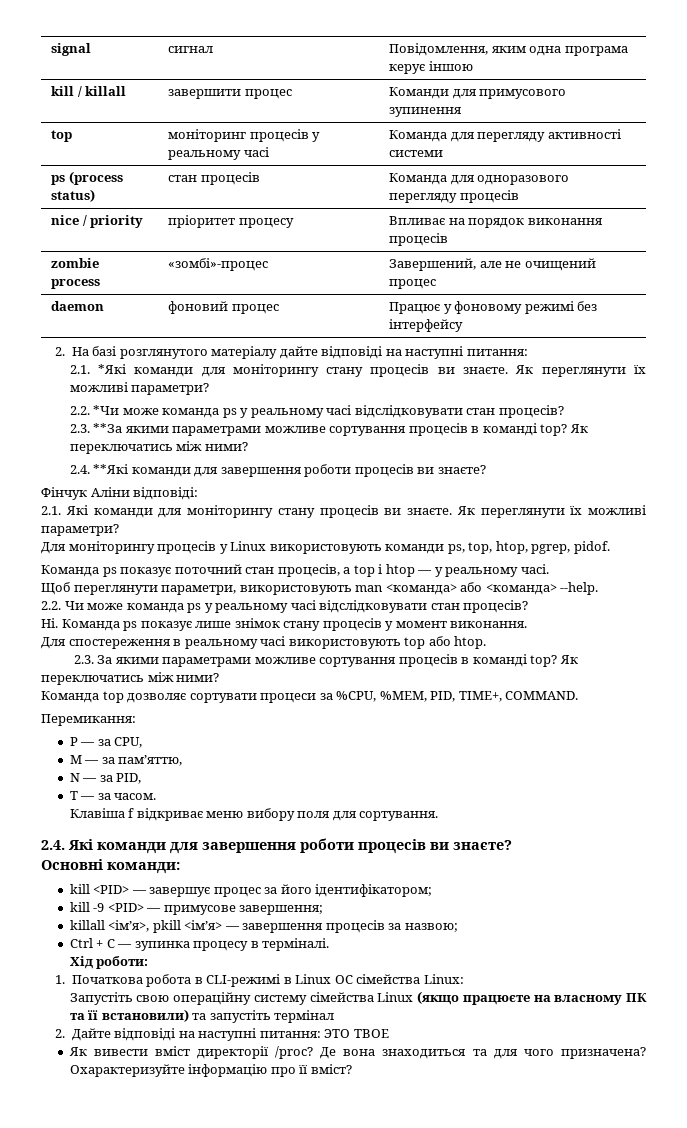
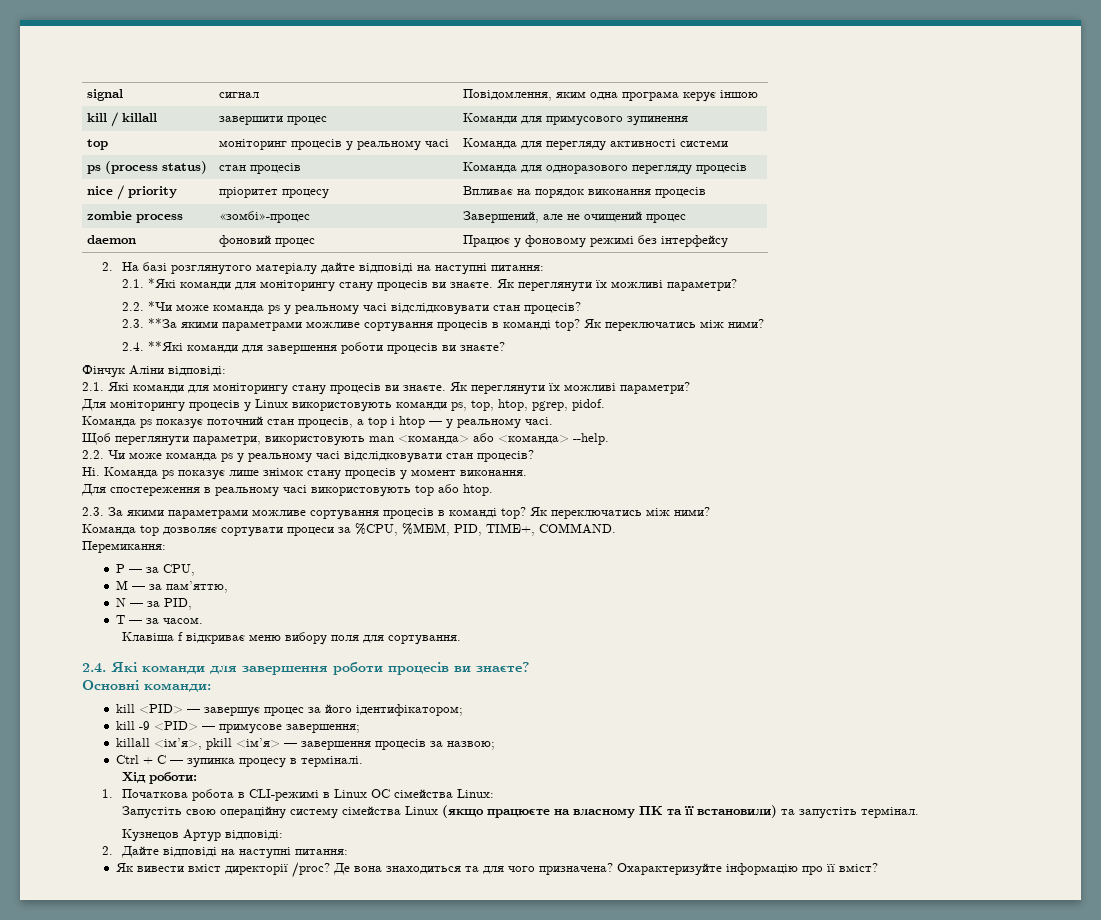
[274,1010,335,1023] термінал -> [860,807,919,818] [121,829,283,842] термінал. // Кузнецов Артур відповіді:
[324,1029,389,1038] ЭТО ТВОЕ -> (348, 852) none

